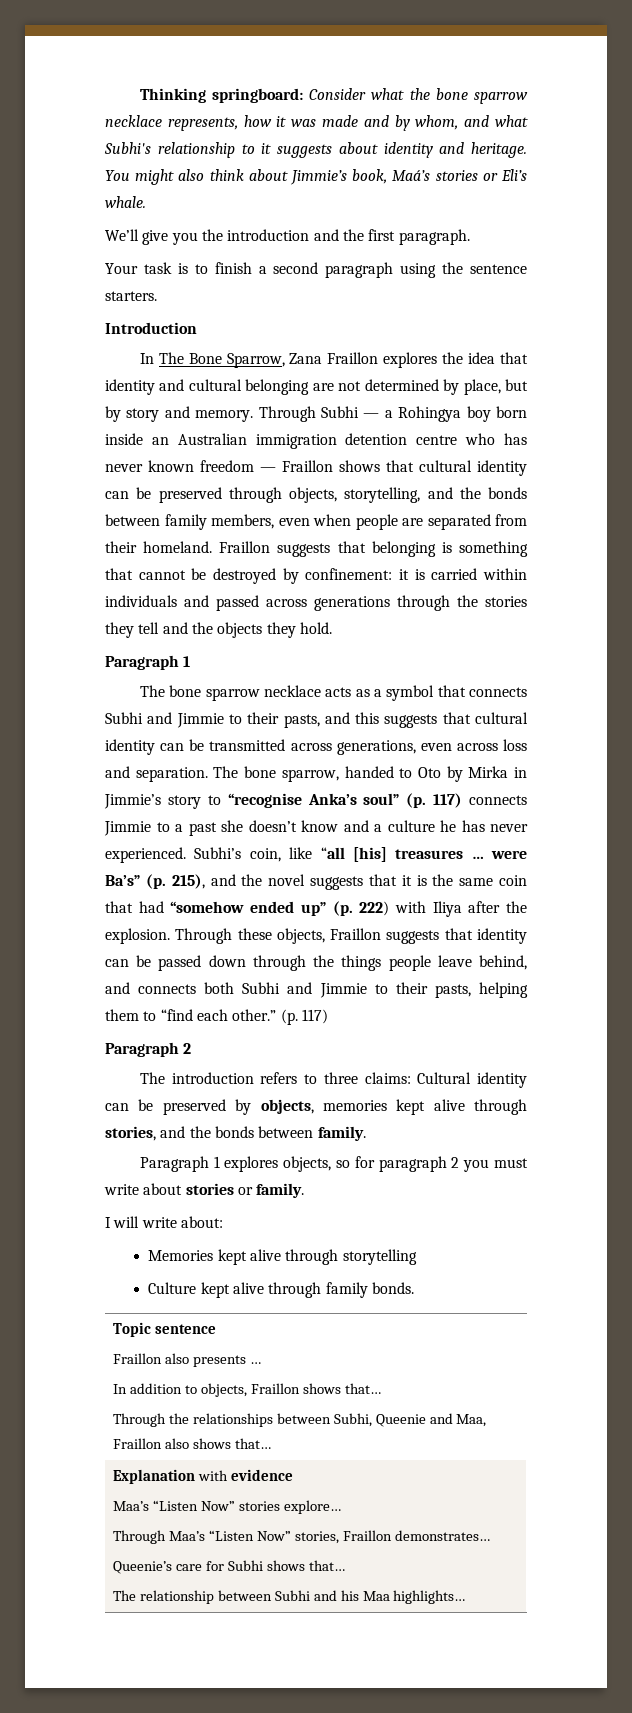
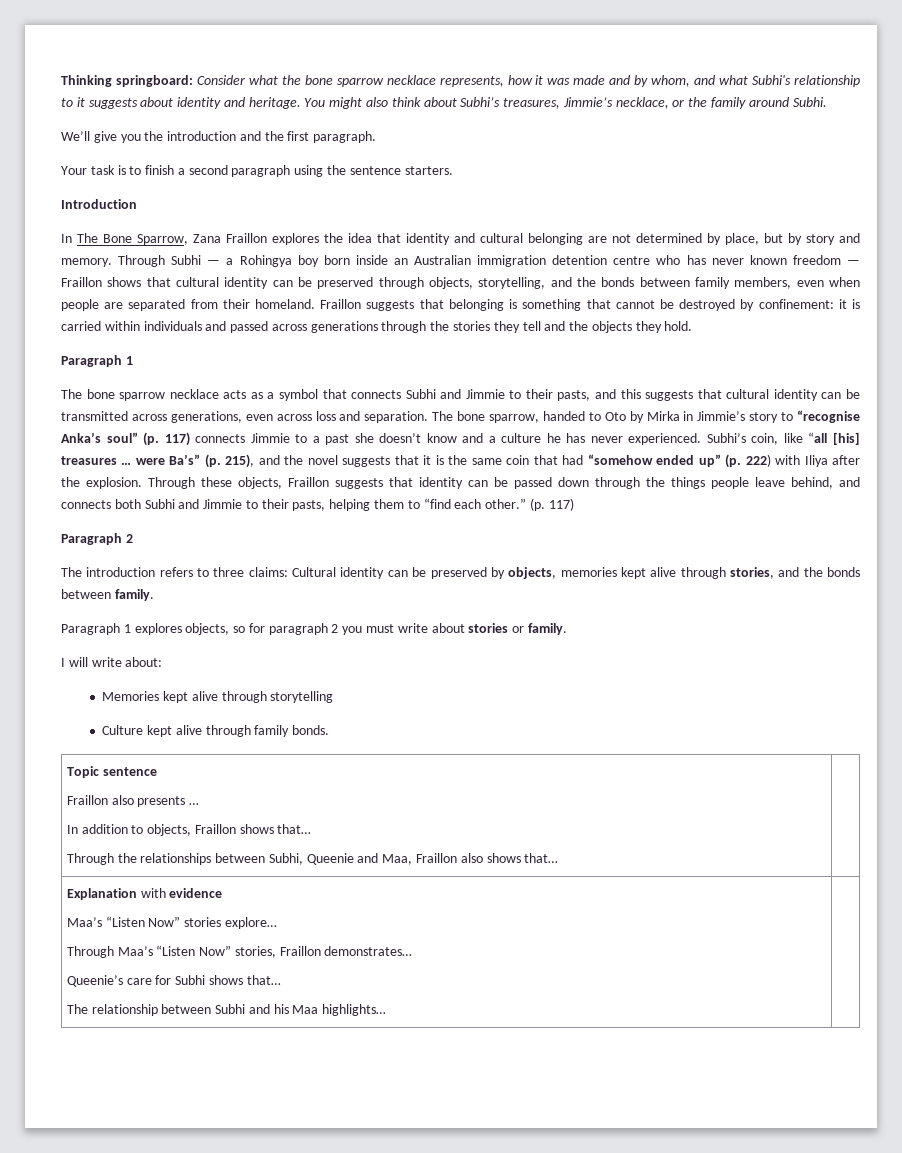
[290,169,527,185] [105,196,146,208] Jimmie’s book, Maá’s stories or Eli’s whale. -> [460,97,827,109] Subhi’s treasures, Jimmie’s necklace, or the family around Subhi.

